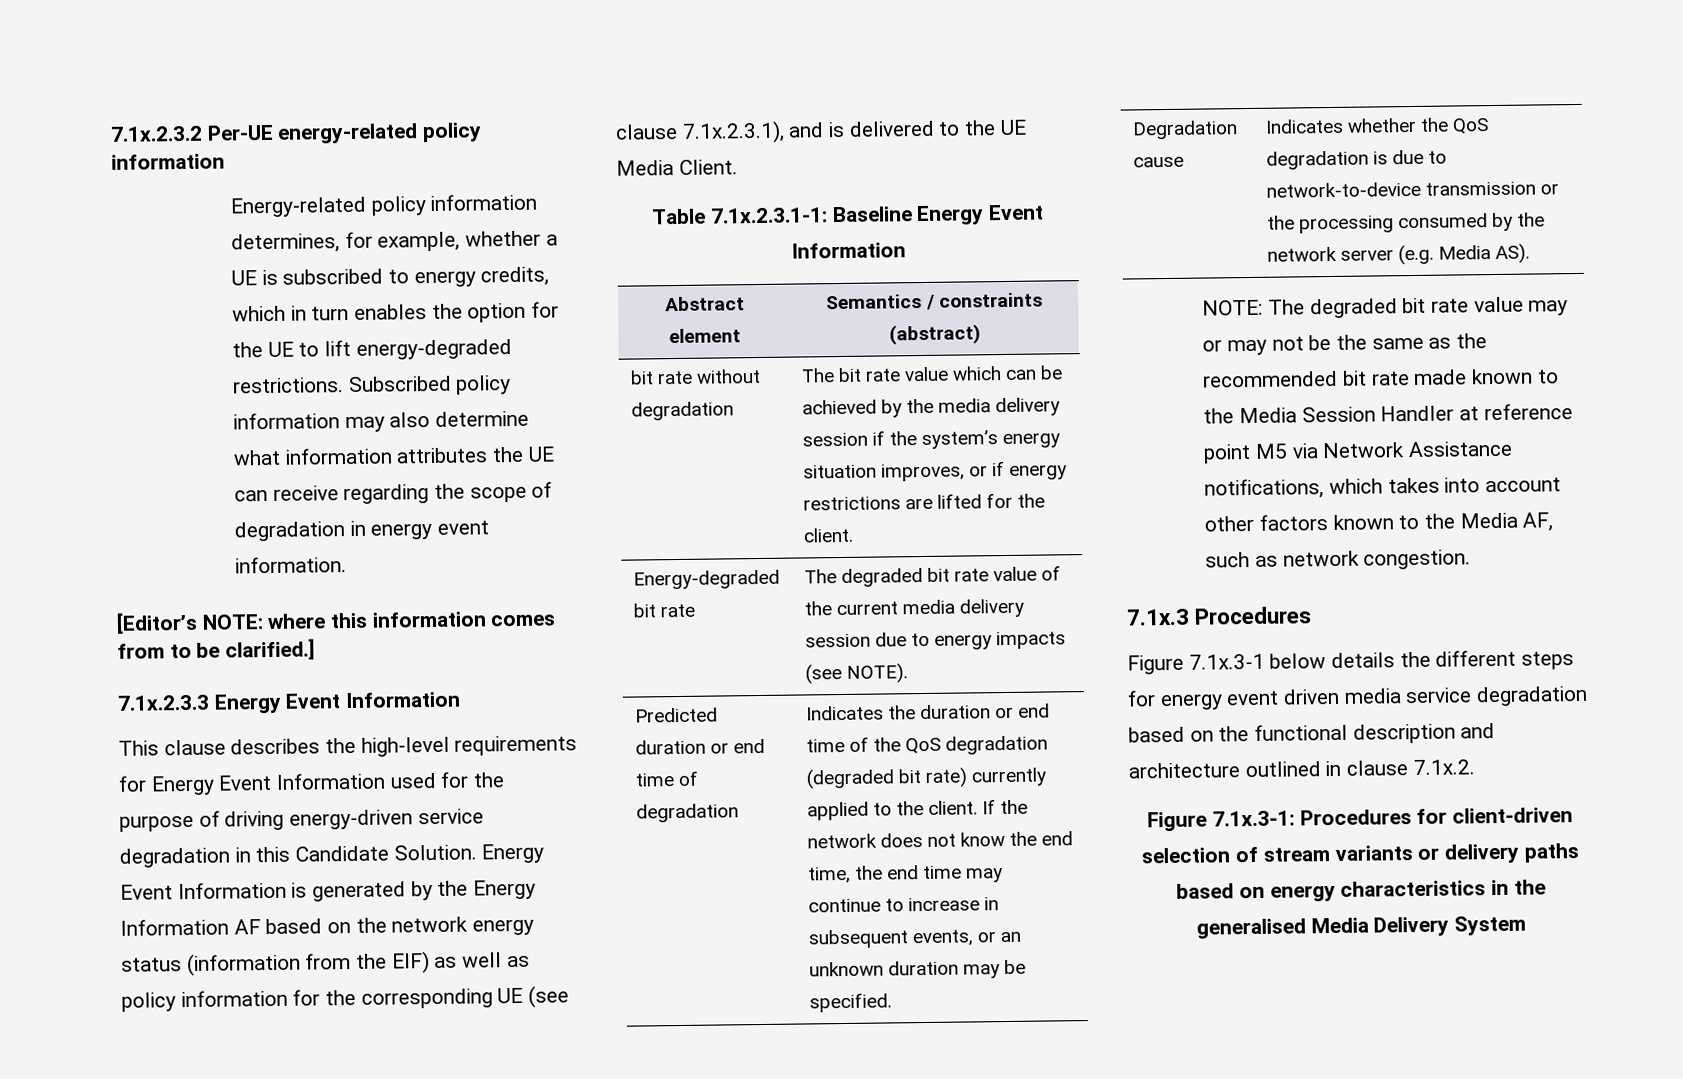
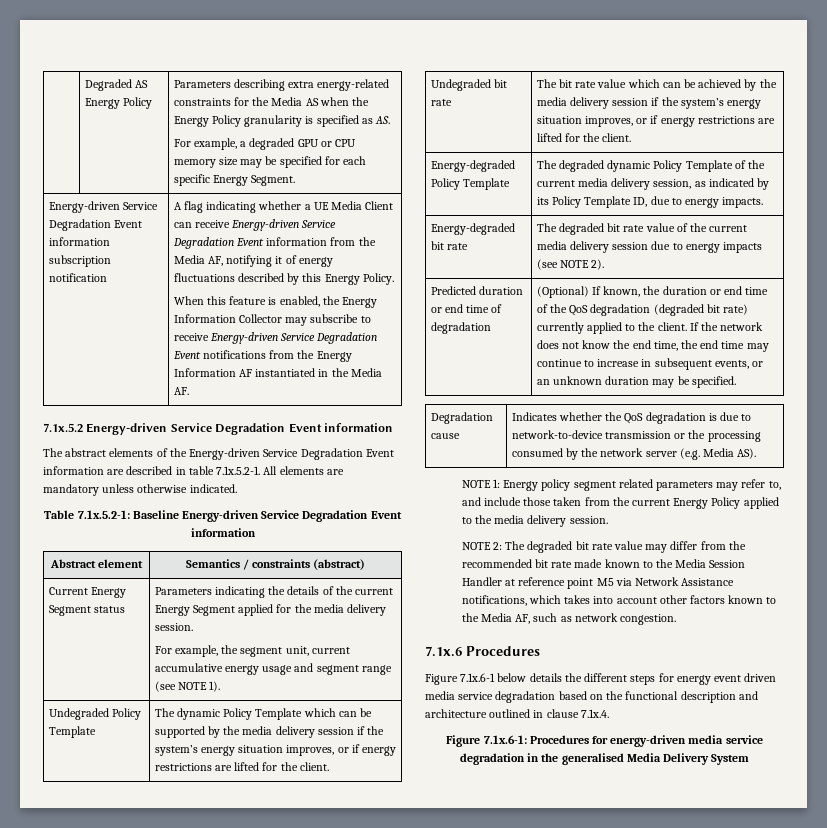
[110,122,483,144] [111,153,225,170] [230,193,538,218] [231,230,558,254] [231,266,550,288] [232,301,560,323] [232,339,512,360] [232,375,512,395] [233,410,530,433] [233,446,555,466] [234,481,553,505] [234,520,490,542] [235,556,348,574] [116,611,557,634] [117,638,316,661] [117,691,462,714] [118,735,578,757] [118,771,506,796] [119,808,484,832] [119,843,545,868] [120,879,537,902] [120,916,535,936] [121,951,530,977] [121,985,570,1012] [615,119,1027,144] [616,159,738,176] [651,204,1044,226] [790,242,906,259] 7.1x.2.3.2 Per-UE energy-related policy information // Energy-related policy information determines, for example, whether a UE is subscribed to energy credits, which in turn enables the option for the UE to lift energy-degraded restrictions. Subscribed policy information may also determine what information attributes the UE can receive regarding the scope of degradation in energy event information. // [Editor’s NOTE: where this information comes from to be clarified.] // 7.1x.2.3.3 Energy Event Information // This clause describes the high-level requirements for Energy Event Information used for the purpose of driving energy-driven service degradation in this Candidate Solution. Energy Event Information is generated by the Energy Information AF based on the network energy status (information from the EIF) as well as policy information for the corresponding UE (see clause 7.1x.2.3.1), and is delivered to the UE Media Client. // Table 7.1x.2.3.1-1: Baseline Energy Event Information -> [84,79,148,91] [84,97,152,109] [173,79,390,91] [173,97,369,106] [173,115,390,127] [173,138,356,150] [173,156,366,168] [173,174,296,186] [48,201,158,213] [48,219,142,231] [48,237,110,246] [48,255,111,267] [48,273,107,282] [173,201,394,213] [173,219,337,231] [172,237,376,249] [173,255,333,267] [173,273,394,285] [173,296,377,308] [173,314,371,326] [173,332,378,344] [172,350,352,362] [173,368,382,377] [173,387,189,395] [43,423,393,435] [43,448,394,460] [43,466,344,475] [43,484,237,496] [44,510,402,522] [190,528,256,537] | Degraded AS Energy Policy | Parameters describing extra energy-related constraints for the Media AS when the Energy Policy granularity is specified as AS. // For example, a degraded GPU or CPU memory size may be specified for each specific Energy Segment. // Energy-driven Service Degradation Event information subscription notification | A flag indicating whether a UE Media Client can receive Energy-driven Service Degradation Event information from the Media AF, notifying it of energy fluctuations described by this Energy Policy. // When this feature is enabled, the Energy Information Collector may subscribe to receive Energy-driven Service Degradation Event notifications from the Energy Information AF instantiated in the Media AF. // 7.1x.5.2 Energy-driven Service Degradation Event information // The abstract elements of the Energy-driven Service Degradation Event information are described in table 7.1x.5.2-1. All elements are mandatory unless otherwise indicated. // Table 7.1x.5.2-1: Baseline Energy-driven Service Degradation Event information
[629,368,761,385] [630,401,734,421] bit rate without degradation -> [48,587,126,598] [48,605,125,616] [154,586,393,598] [154,604,386,616] [154,623,193,631] [154,645,350,657] [154,663,392,675] [154,681,221,692] [48,708,141,720] [48,726,96,738] [154,708,372,720] [154,726,385,738] [154,744,396,756] [154,762,329,771] [430,79,507,91] [430,99,452,106] Current Energy Segment status | Parameters indicating the details of the current Energy Segment applied for the media delivery session. // For example, the segment unit, current accumulative energy usage and segment range (see NOTE 1). // Undegraded Policy Template | The dynamic Policy Template which can be supported by the media delivery session if the system’s energy situation improves, or if energy restrictions are lifted for the client. // Undegraded bit rate
(854, 535) none -> [430,160,515,172] [430,178,510,190] [536,160,765,172] [536,178,769,190] [536,196,764,208] // Energy-degraded Policy Template | The degraded dynamic Policy Template of the current media delivery session, as indicated by its Policy Template ID, due to energy impacts.
[845,663,908,684] NOTE). -> [559,259,605,270] NOTE 2).
[805,705,884,721] Indicates -> [536,286,641,298] (Optional) If known,
[1202,299,1264,316] NOTE: -> [461,479,781,491] [461,497,779,509] [461,515,608,527] [461,542,502,550] NOTE 1: Energy policy segment related parameters may refer to, and include those taken from the current Energy Policy applied to the media delivery session. // NOTE 2:
[1202,334,1452,356] or may not be the same as -> [670,541,726,550] differ from
[1126,608,1190,626] 7.1x.3 -> [425,646,462,657] 7.1x.6
[1188,653,1265,670] 7.1x.3-1 -> [460,673,496,682] 7.1x.6-1
[1412,759,1475,776] [1147,810,1295,832] 7.1x.2. // Figure 7.1x.3-1: -> [580,709,609,718] [446,735,527,747] 7.1x.4. // Figure 7.1x.6-1:
[1451,807,1573,824] [1141,843,1579,864] [1176,880,1487,902] client-driven selection of stream variants or delivery paths based on energy characteristics -> [610,735,763,747] [459,753,525,765] energy-driven media service degradation

